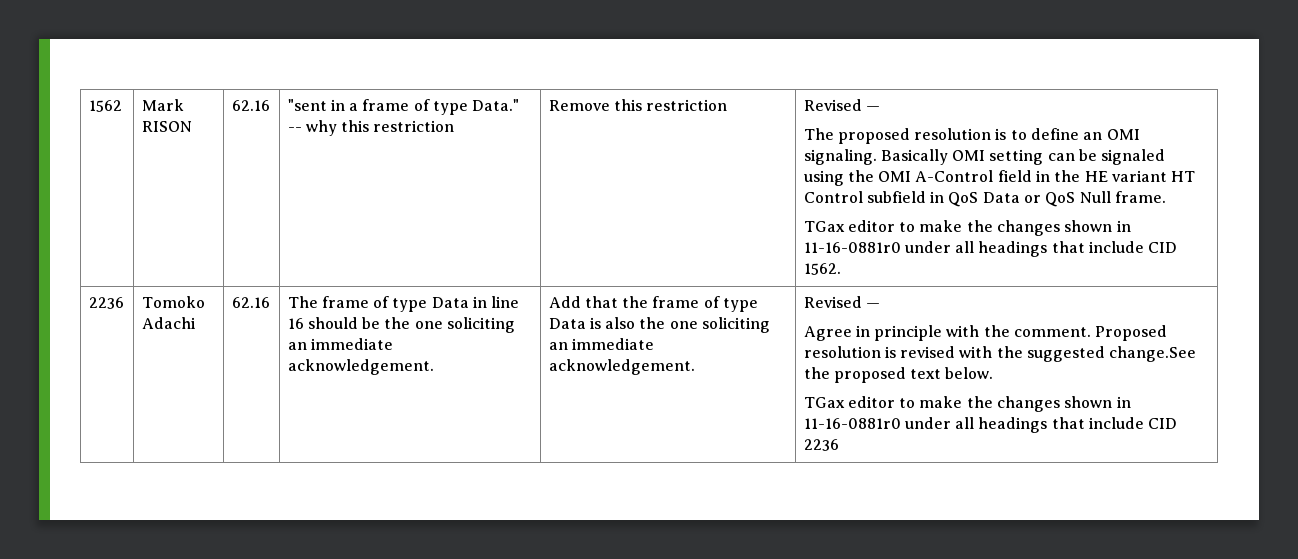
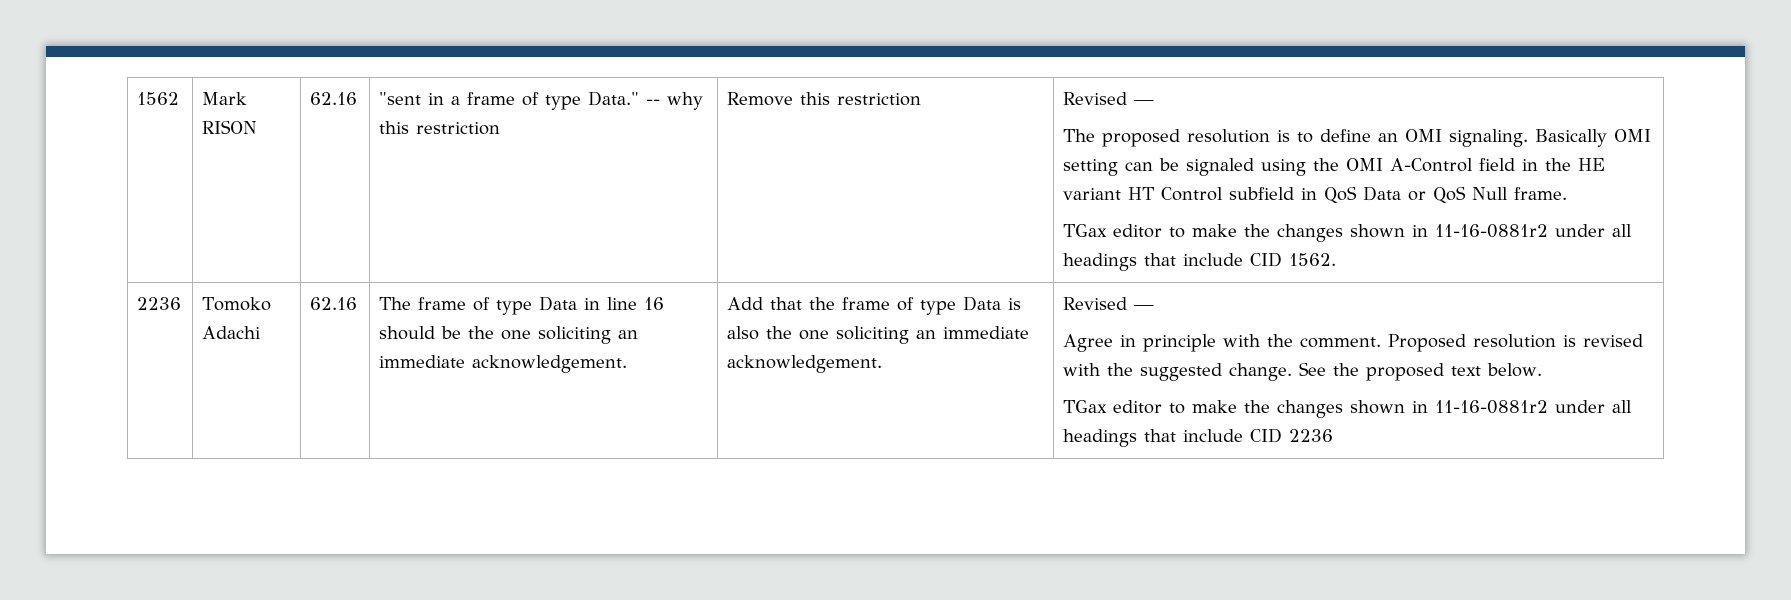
[803,242,901,253] 11-16-0881r0 -> [1435,224,1549,238] 11-16-0881r2
[1109,346,1197,362] change.See -> [1229,362,1327,381] change. See
[803,418,901,429] 11-16-0881r0 -> [1435,400,1549,414] 11-16-0881r2

